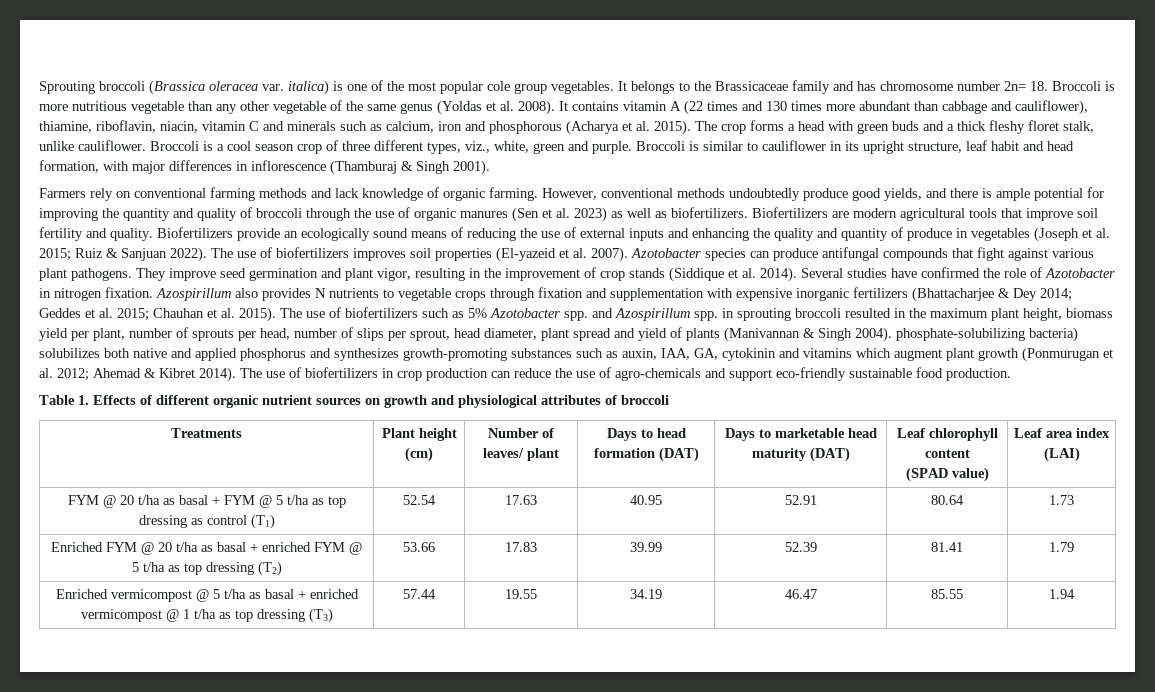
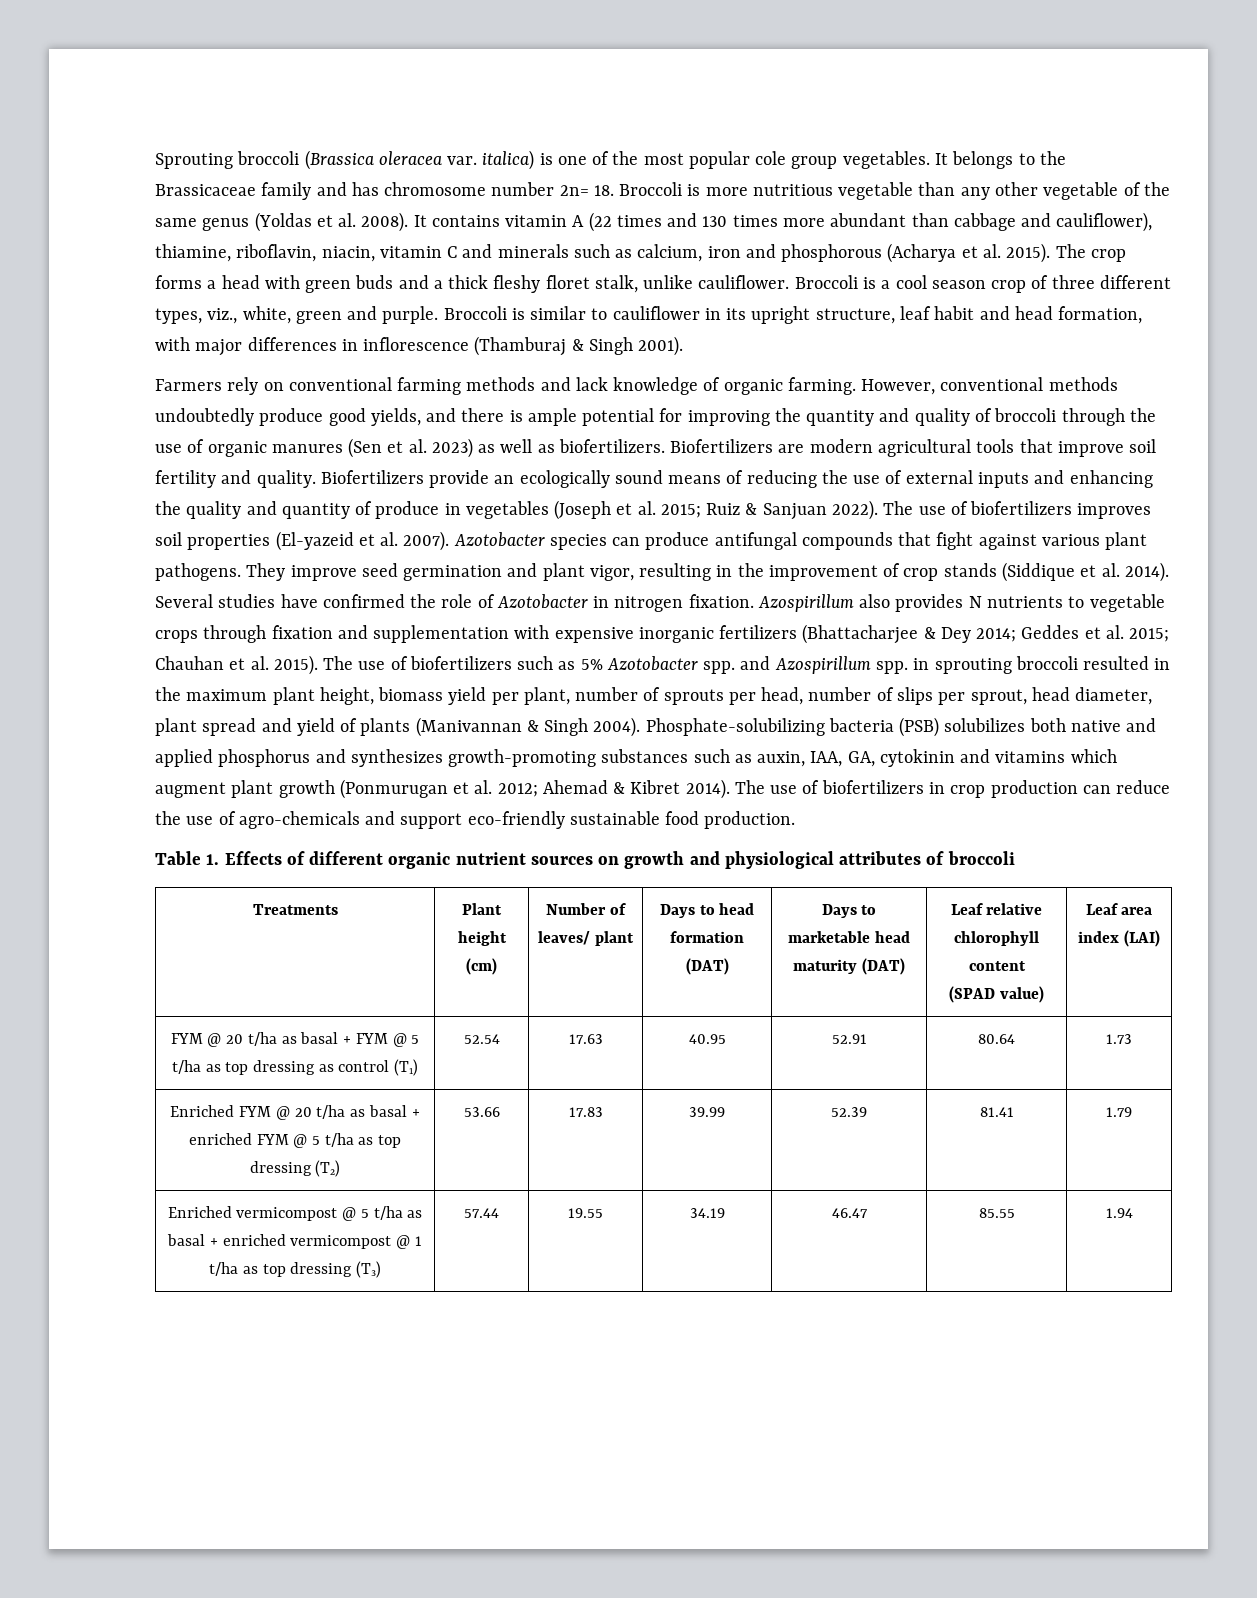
[896,327,1078,342] phosphate-solubilizing bacteria) -> [645,717,940,737] Phosphate-solubilizing bacteria (PSB)
(925, 433) none -> [986,903,1043,915] relative

